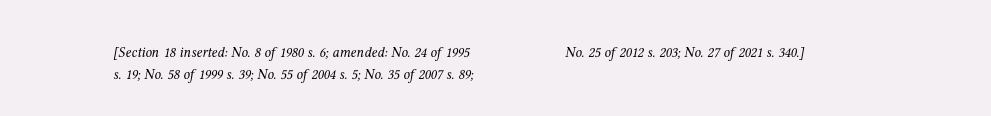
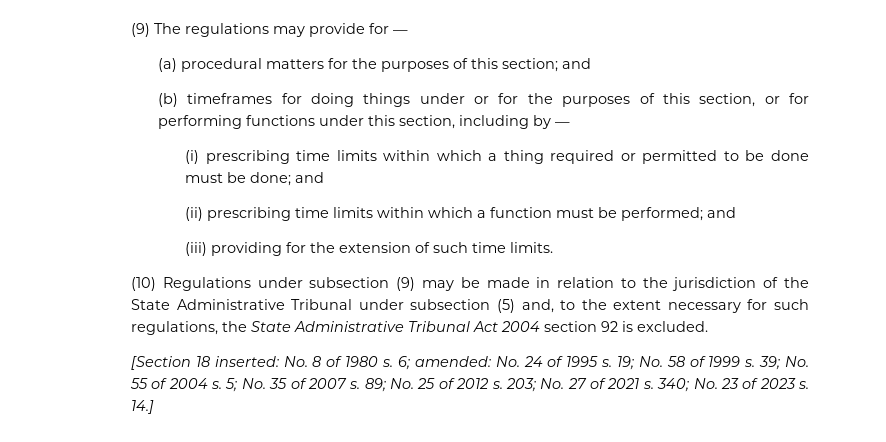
(113, 53) none -> [130,23,408,37] [157,58,591,72] [157,93,810,107] [157,115,570,129] [184,150,810,164] [184,172,324,186] [184,207,736,221] [184,242,553,256] [130,277,809,291] [130,299,810,313] [130,321,708,335] (9) The regulations may provide for — // (a) procedural matters for the purposes of this section; and // (b) timeframes for doing things under or for the purposes of this section, or for performing functions under this section, including by — // (i) prescribing time limits within which a thing required or permitted to be done must be done; and // (ii) prescribing time limits within which a function must be performed; and // (iii) providing for the extension of such time limits. // (10) Regulations under subsection (9) may be made in relation to the jurisdiction of the State Administrative Tribunal under subsection (5) and, to the extent necessary for such regulations, the State Administrative Tribunal Act 2004 section 92 is excluded. //
[778,47,806,60] 340.] -> [657,378,810,392] [130,400,154,414] 340; No. 23 of 2023 s. 14.]

